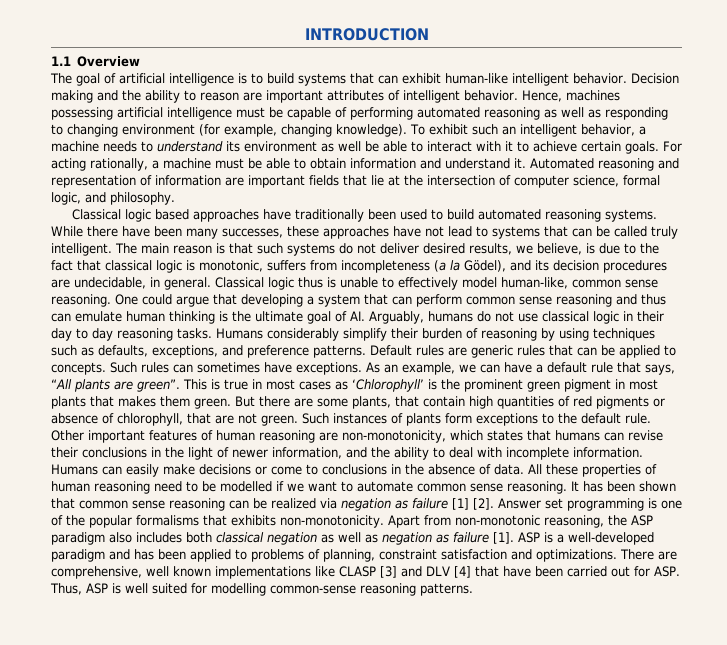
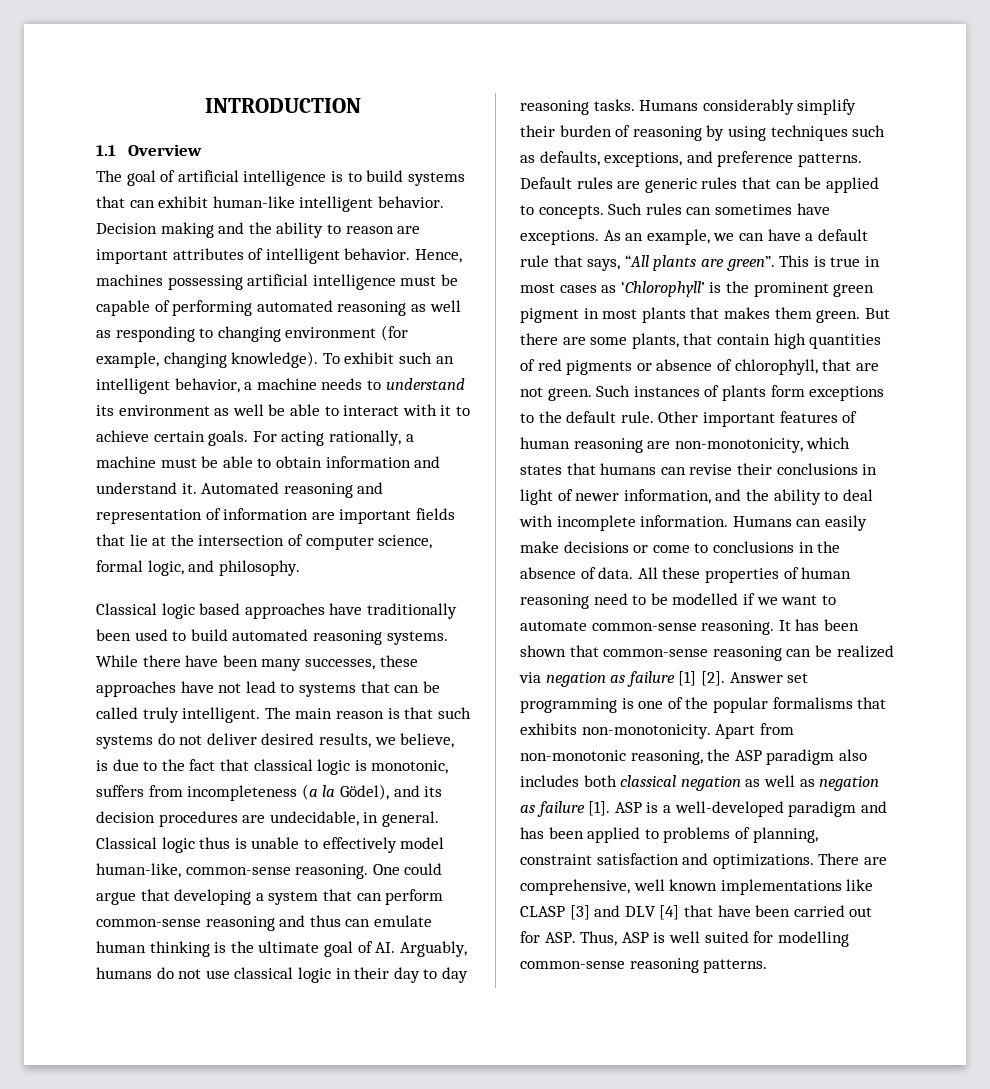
[572,279,658,288] common sense -> [185,867,291,875] common-sense
[466,296,552,305] common sense -> [96,919,201,927] common-sense
[165,447,184,458] the -> (878, 469) none
[417,483,503,492] common sense -> [591,623,697,631] common-sense
[79,500,165,509] common sense -> [603,649,709,657] common-sense

